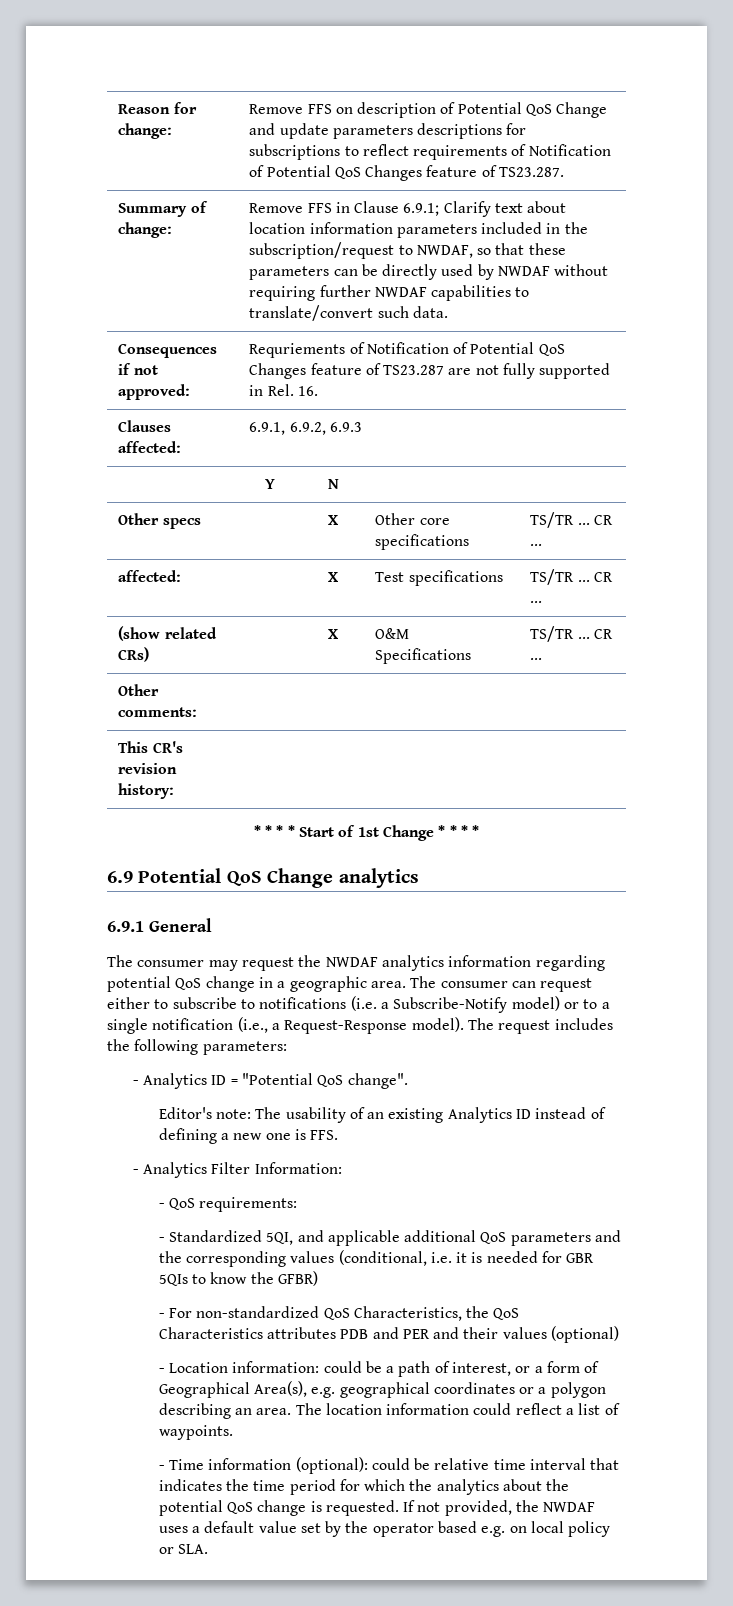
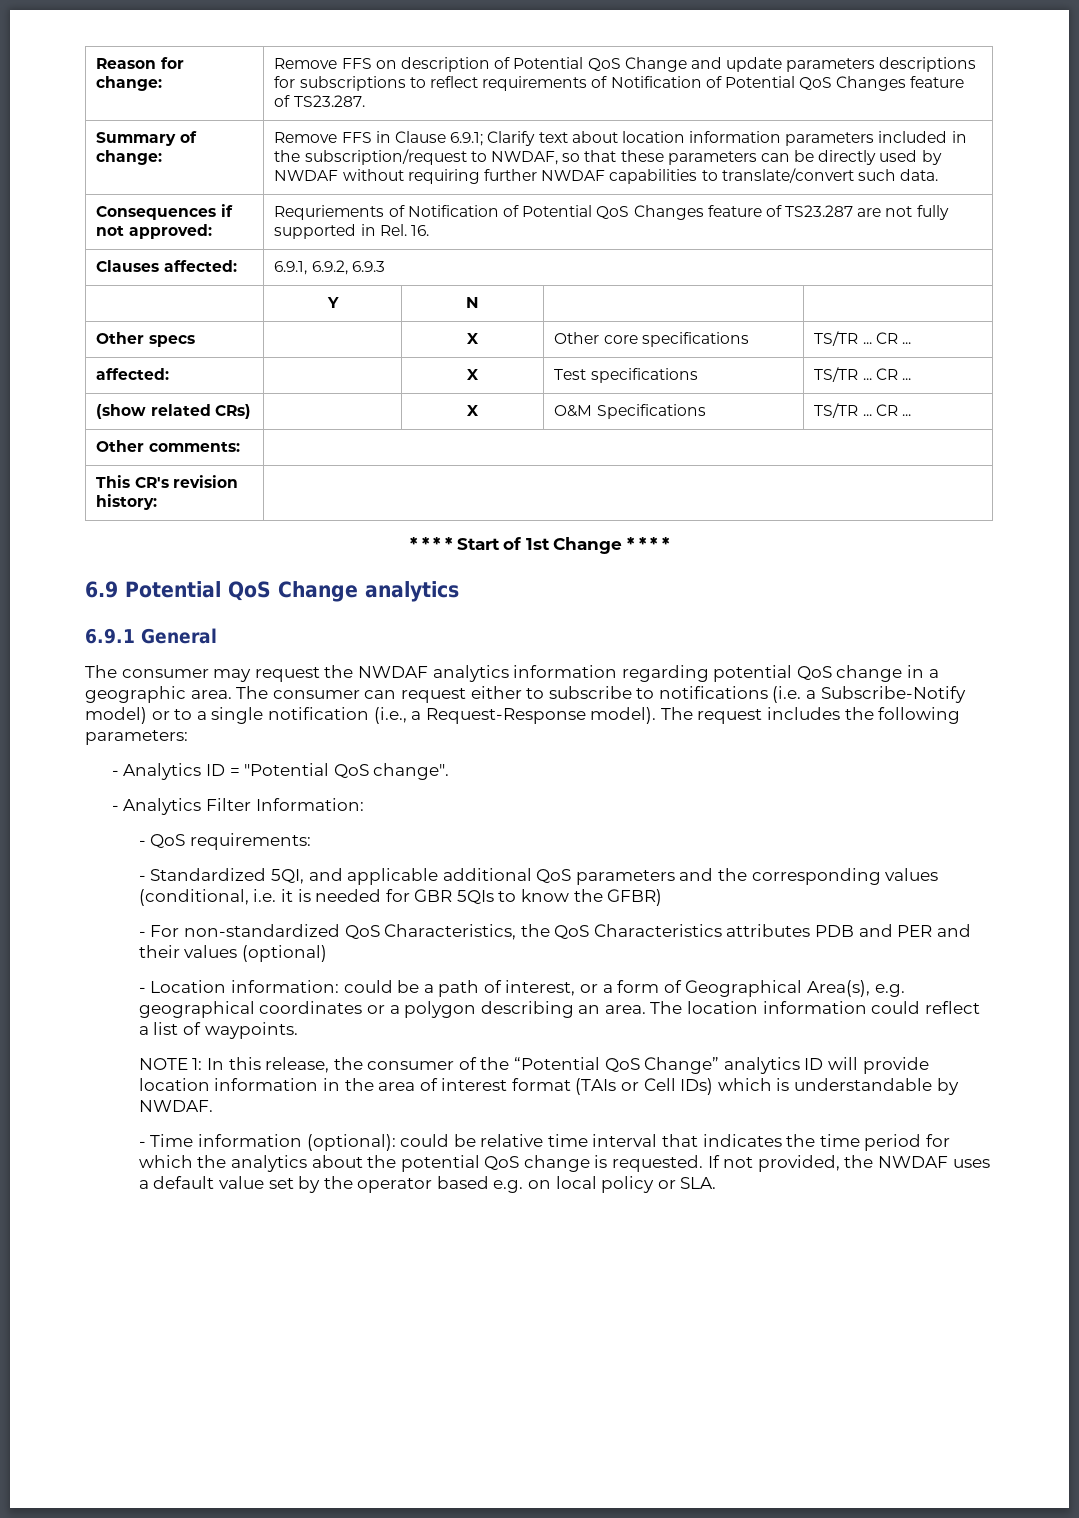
[158,1107,606,1123] [158,1128,339,1144] // Editor's note: The usability of an existing Analytics ID instead of defining a new one is FFS. -> (450, 771) none
(233, 1432) none -> [138,1057,929,1074] [138,1078,959,1095] [138,1100,213,1112] // NOTE 1: In this release, the consumer of the “Potential QoS Change” analytics ID will provide location information in the area of interest format (TAIs or Cell IDs) which is understandable by NWDAF.

